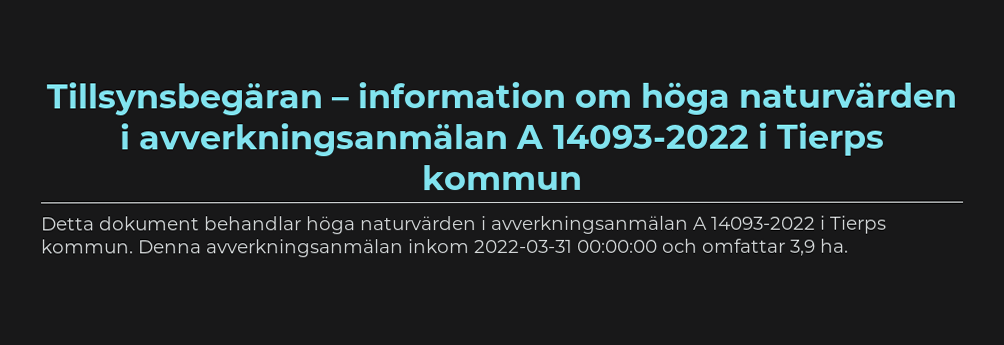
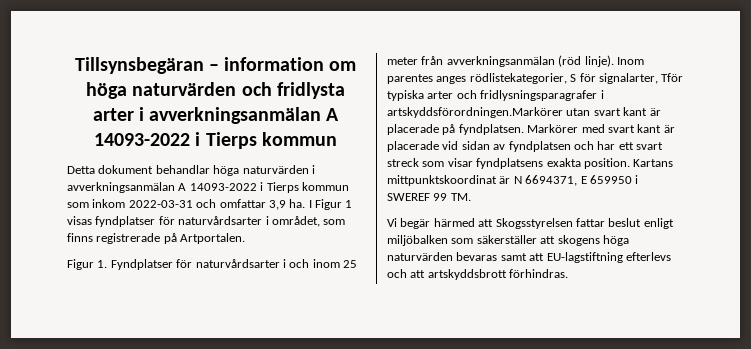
(958, 95) none -> [241,82,345,99] [92,108,134,121] och fridlysta arter
[41,239,404,258] kommun. Denna avverkningsanmälan -> [301,182,349,191] [67,202,89,208] kommun som
[577,239,658,253] 00:00:00 -> (193, 204) none
(849, 245) none -> [308,199,353,210] [67,216,346,227] [67,233,246,244] [67,259,357,270] [387,55,644,67] [387,73,684,84] [387,90,604,101] [387,107,661,118] [387,124,675,135] [387,141,663,152] [387,158,674,169] [387,175,639,186] [387,193,471,201] [387,218,674,229] [387,235,629,246] [387,252,671,263] [387,269,569,280] I Figur 1 visas fyndplatser för naturvårdsarter i området, som finns registrerade på Artportalen. // Figur 1. Fyndplatser för naturvårdsarter i och inom 25 meter från avverkningsanmälan (röd linje). Inom parentes anges rödlistekategorier, S för signalarter, Tför typiska arter och fridlysningsparagrafer i artskyddsförordningen.Markörer utan svart kant är placerade på fyndplatsen. Markörer med svart kant är placerade vid sidan av fyndplatsen och har ett svart streck som visar fyndplatsens exakta position. Kartans mittpunktskoordinat är N 6694371, E 659950 i SWEREF 99 TM. // Vi begär härmed att Skogsstyrelsen fattar beslut enligt miljöbalken som säkerställer att skogens höga naturvärden bevaras samt att EU-lagstiftning efterlevs och att artskyddsbrott förhindras.

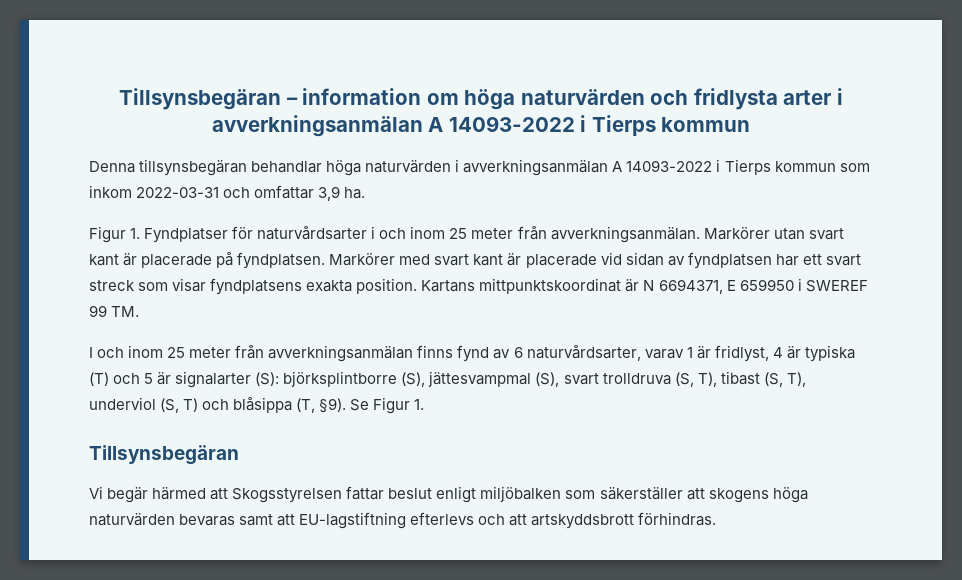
[67,165,154,174] Detta dokument -> [89,159,248,176] Denna tillsynsbegäran
[308,199,353,210] [67,216,346,227] [67,233,246,244] I Figur 1 visas fyndplatser för naturvårdsarter i området, som finns registrerade på Artportalen. -> (366, 193) none
[446,55,644,67] [387,73,684,84] [387,90,604,101] [387,107,563,118] avverkningsanmälan (röd linje). Inom parentes anges rödlistekategorier, S för signalarter, Tför typiska arter och fridlysningsparagrafer i artskyddsförordningen.Markörer -> [550,226,770,243] avverkningsanmälan. Markörer
[573,141,594,150] och -> (772, 260) none
(471, 197) none -> [89,345,855,362] [89,371,806,388] [89,397,425,414] [89,445,239,465] // I och inom 25 meter från avverkningsanmälan finns fynd av 6 naturvårdsarter, varav 1 är fridlyst, 4 är typiska (T) och 5 är signalarter (S): björksplintborre (S), jättesvampmal (S), svart trolldruva (S, T), tibast (S, T), underviol (S, T) och blåsippa (T, §9). Se Figur 1. // Tillsynsbegäran

